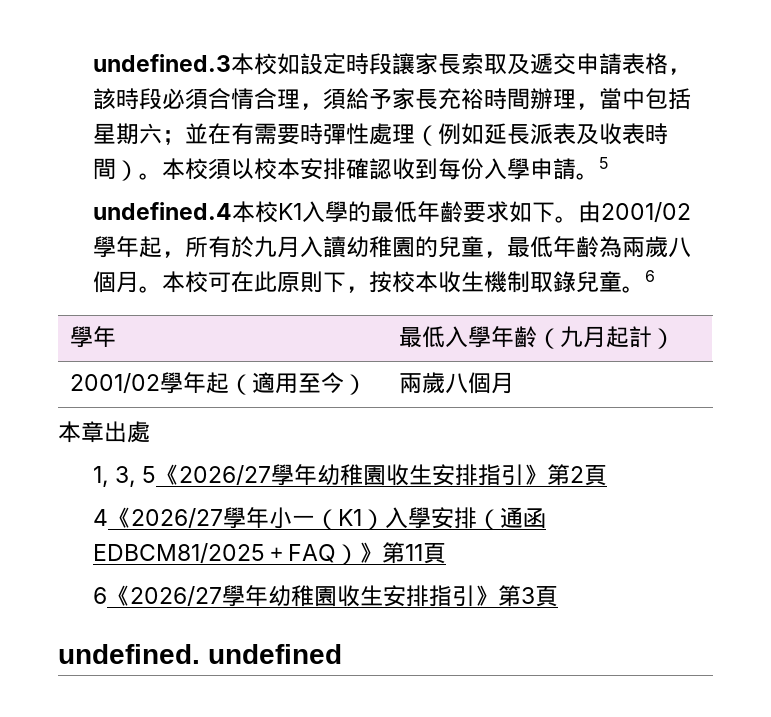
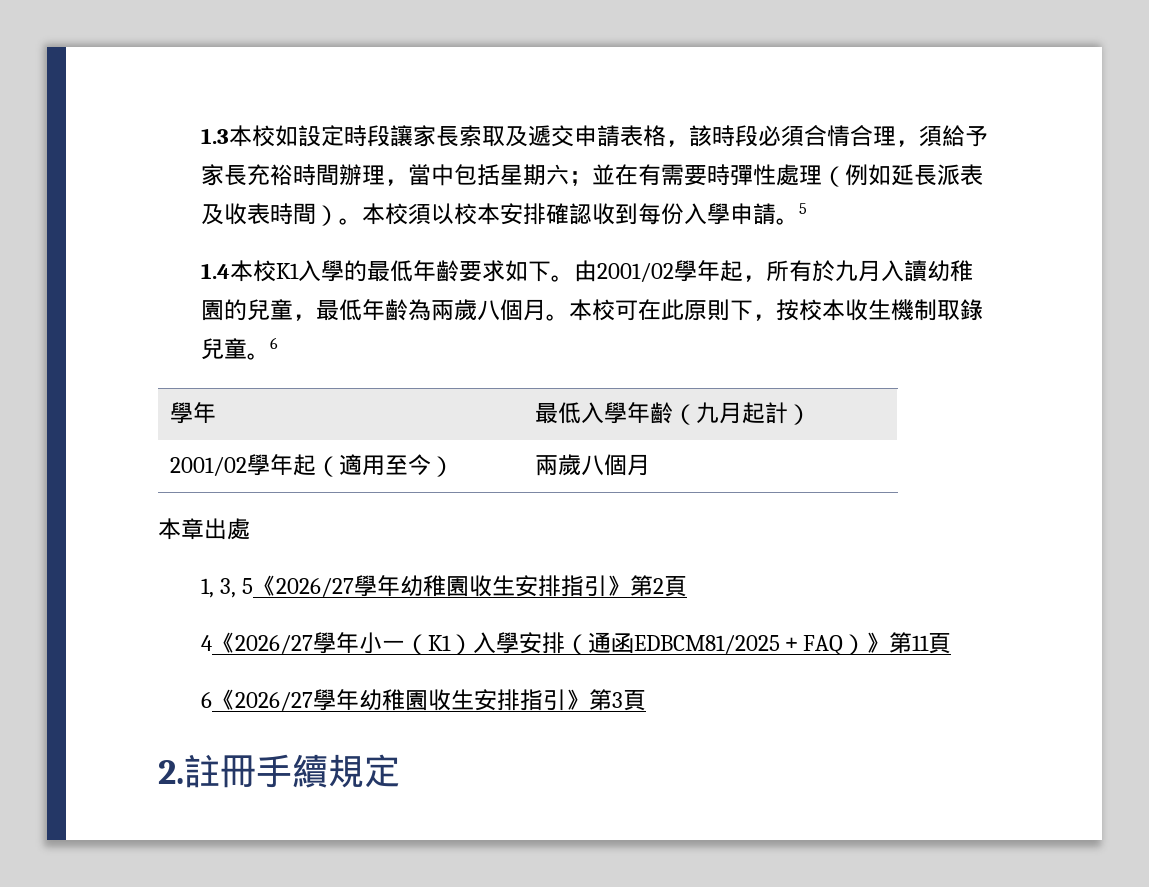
[92,54,231,72] undefined.3 -> [200,128,229,144] 1.3
[92,202,232,220] undefined.4 -> [200,263,230,279] 1.4
[58,644,342,664] undefined. undefined -> [158,754,400,788] 2.註冊手續規定

